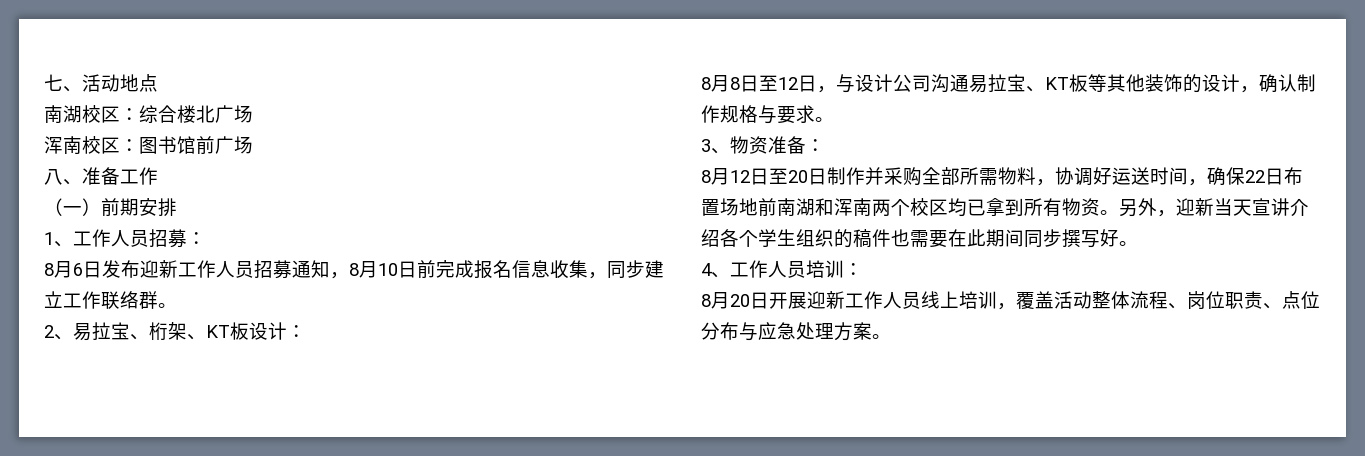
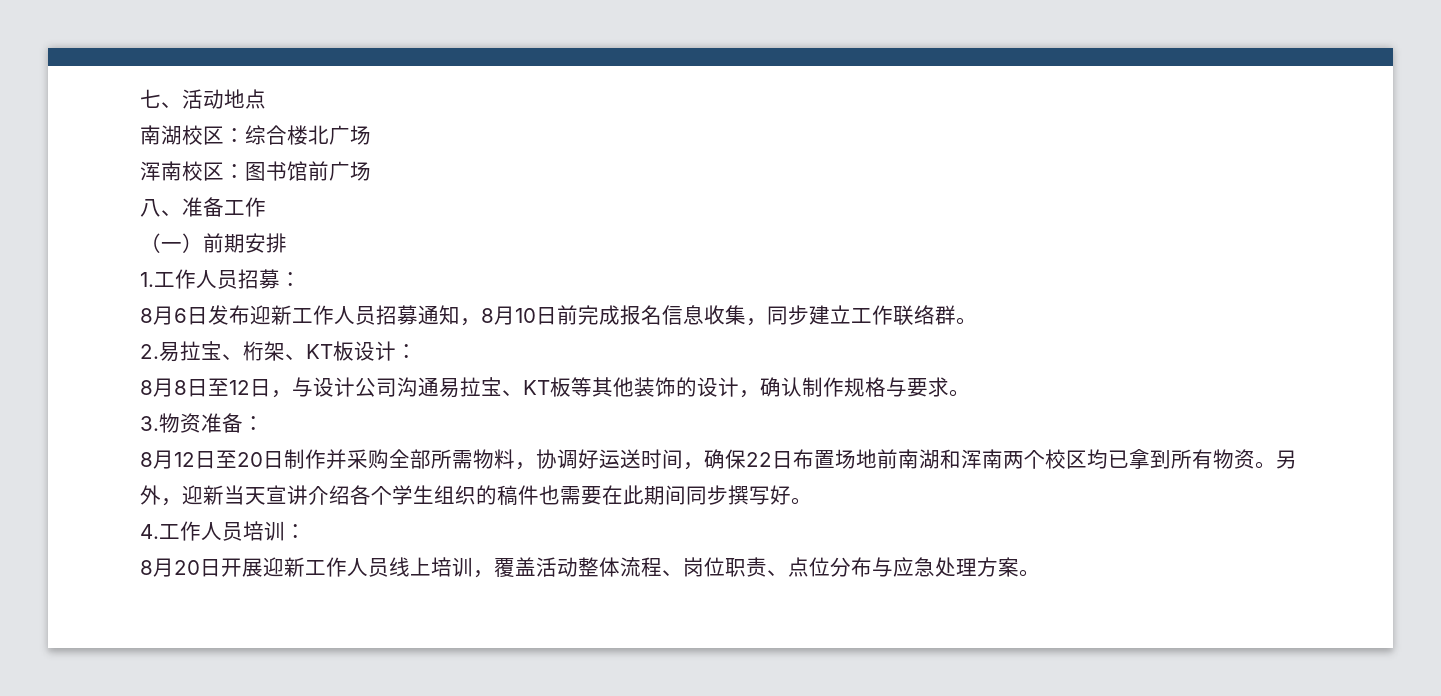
[44,232,73,247] 1、 -> [140,272,154,287] 1.
[44,325,73,340] 2、 -> [140,344,159,359] 2.
[701,139,730,154] 3、 -> [140,416,159,431] 3.
[701,263,730,278] 4、 -> [140,524,159,539] 4.

